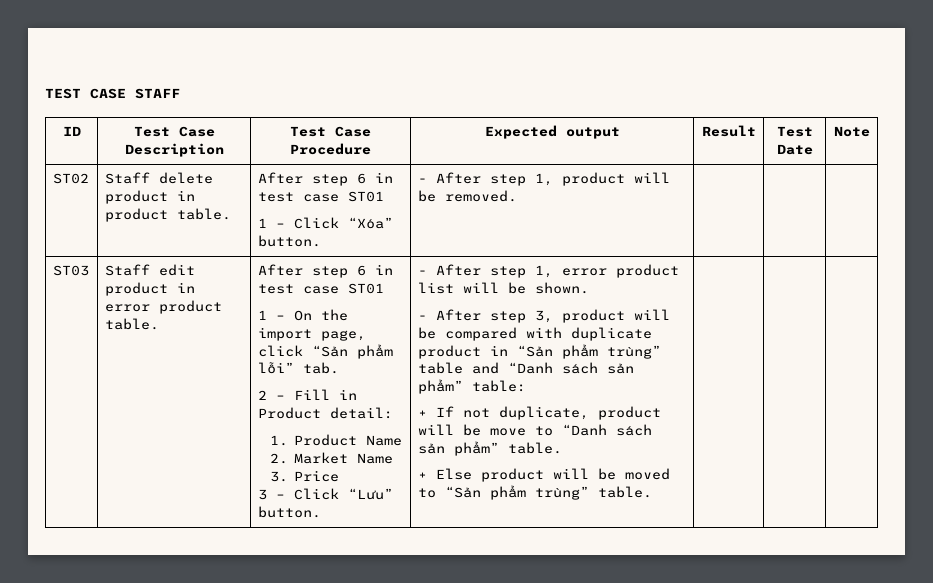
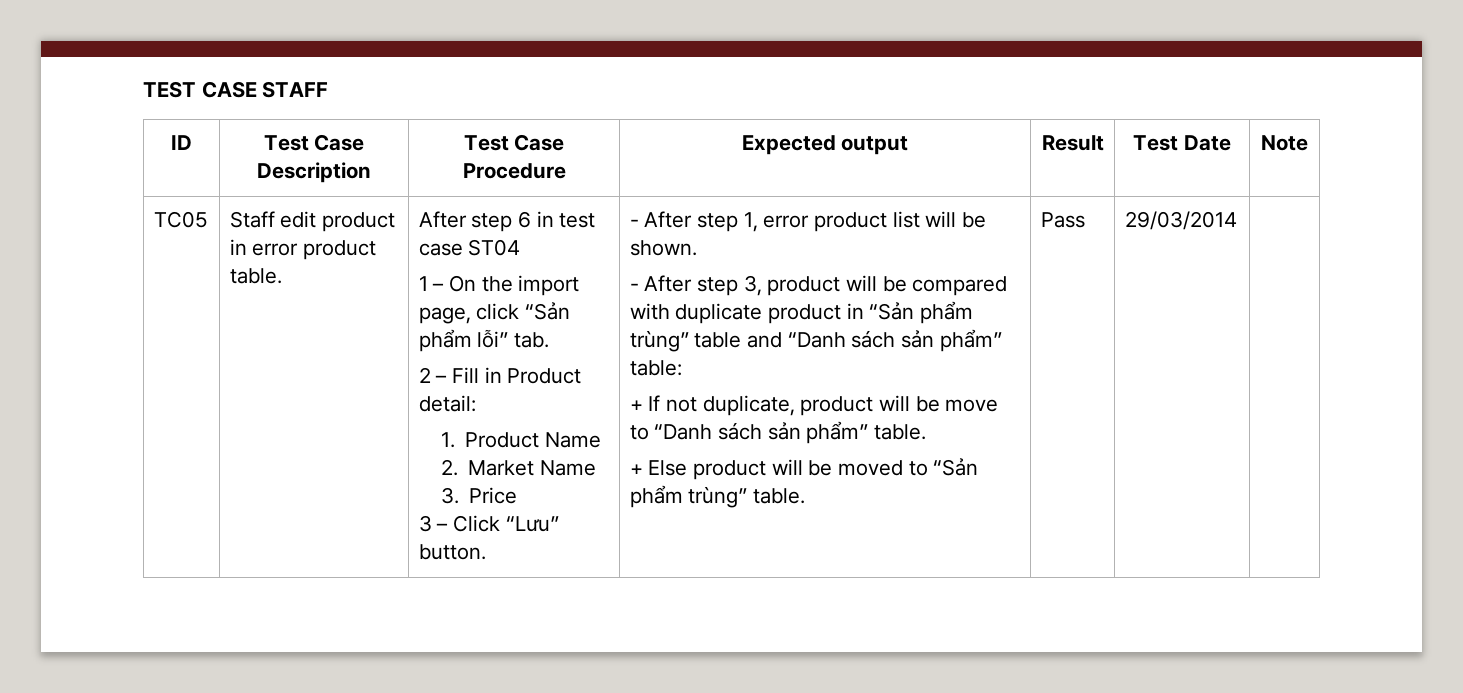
[52,173,89,184] [104,172,213,184] [104,190,195,204] [104,208,231,222] [257,172,393,186] [257,191,384,202] [257,217,393,229] [257,235,321,247] [417,172,670,186] [417,190,517,202] [52,265,89,276] ST02 | Staff delete product in product table. | After step 6 in test case ST01 // 1 – Click “Xóa” button. | - After step 1, product will be removed. | | | // ST03 -> [153,211,208,228] TC05
[347,283,384,294] ST01 -> [468,239,521,256] ST04
(652, 492) | -> [1040,212,1085,228] [1124,211,1237,230] Pass | 29/03/2014

